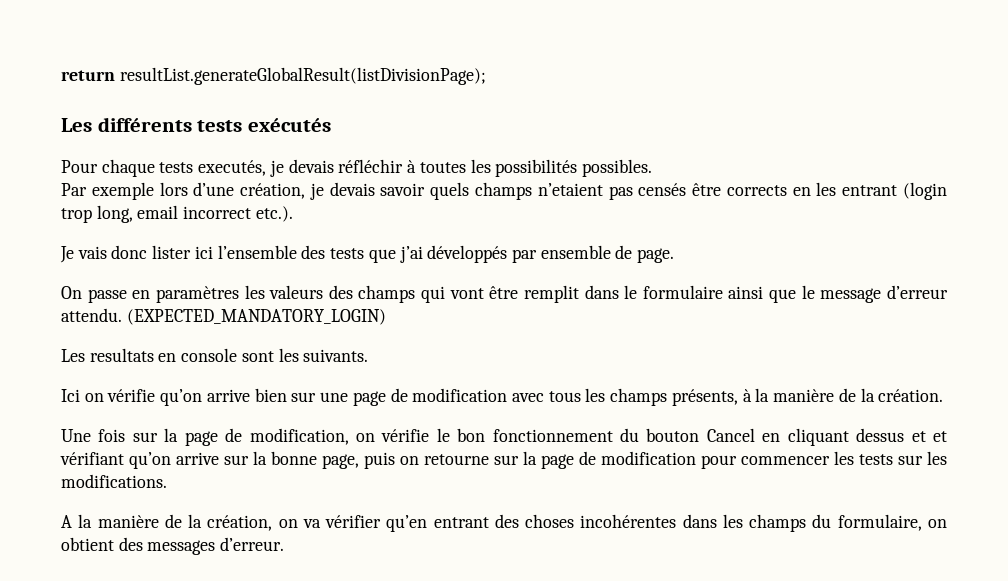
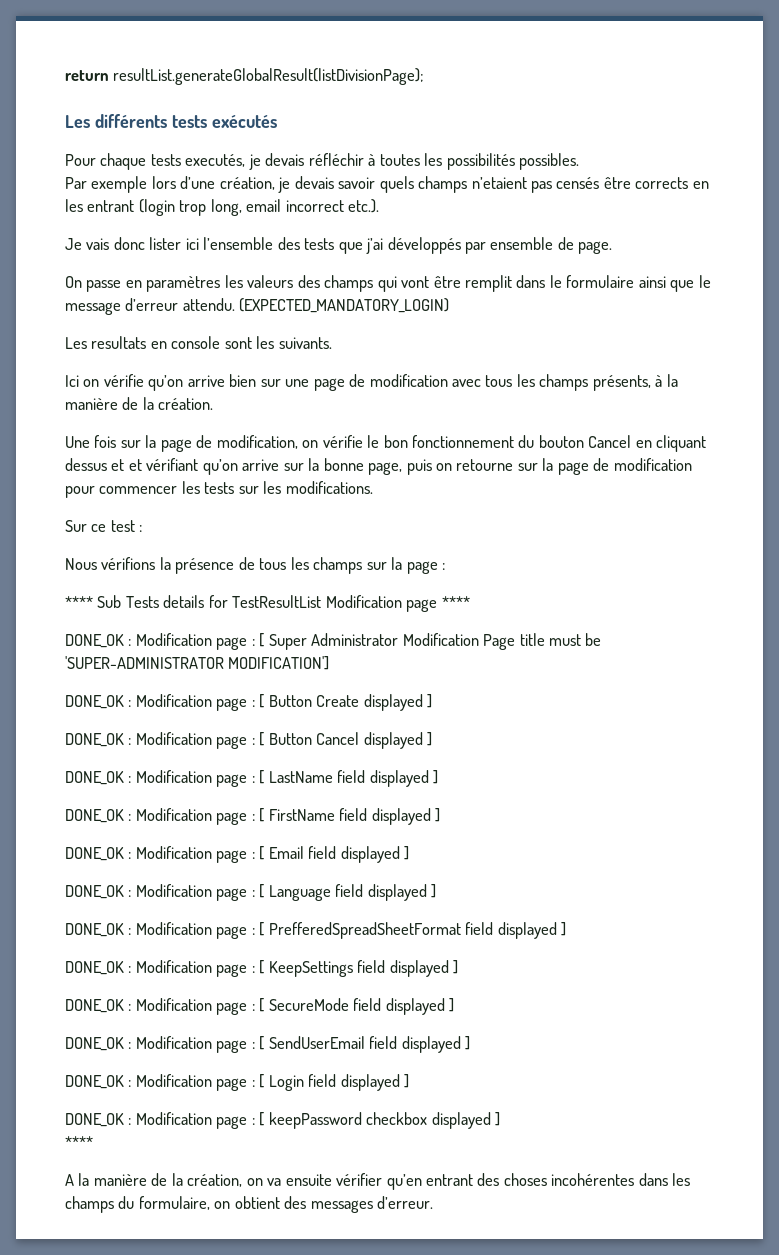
(167, 481) none -> [65,520,143,532] [65,557,446,574] [65,595,470,612] [65,633,602,650] [65,656,330,670] [65,694,433,711] [65,732,433,749] [65,770,439,787] [65,808,441,825] [65,846,410,863] [65,884,437,901] [65,922,567,939] [65,960,459,977] [65,998,455,1015] [65,1036,471,1053] [65,1074,410,1091] [65,1112,501,1129] [65,1136,93,1148] // Sur ce test : // Nous vérifions la présence de tous les champs sur la page : // **** Sub Tests details for TestResultList Modification page **** // DONE_OK : Modification page : [ Super Administrator Modification Page title must be 'SUPER-ADMINISTRATOR MODIFICATION'] // DONE_OK : Modification page : [ Button Create displayed ] // DONE_OK : Modification page : [ Button Cancel displayed ] // DONE_OK : Modification page : [ LastName field displayed ] // DONE_OK : Modification page : [ FirstName field displayed ] // DONE_OK : Modification page : [ Email field displayed ] // DONE_OK : Modification page : [ Language field displayed ] // DONE_OK : Modification page : [ PrefferedSpreadSheetFormat field displayed ] // DONE_OK : Modification page : [ KeepSettings field displayed ] // DONE_OK : Modification page : [ SecureMode field displayed ] // DONE_OK : Modification page : [ SendUserEmail field displayed ] // DONE_OK : Modification page : [ Login field displayed ] // DONE_OK : Modification page : [ keepPassword checkbox displayed ] // ****
(321, 523) none -> [285,1174,332,1186] ensuite

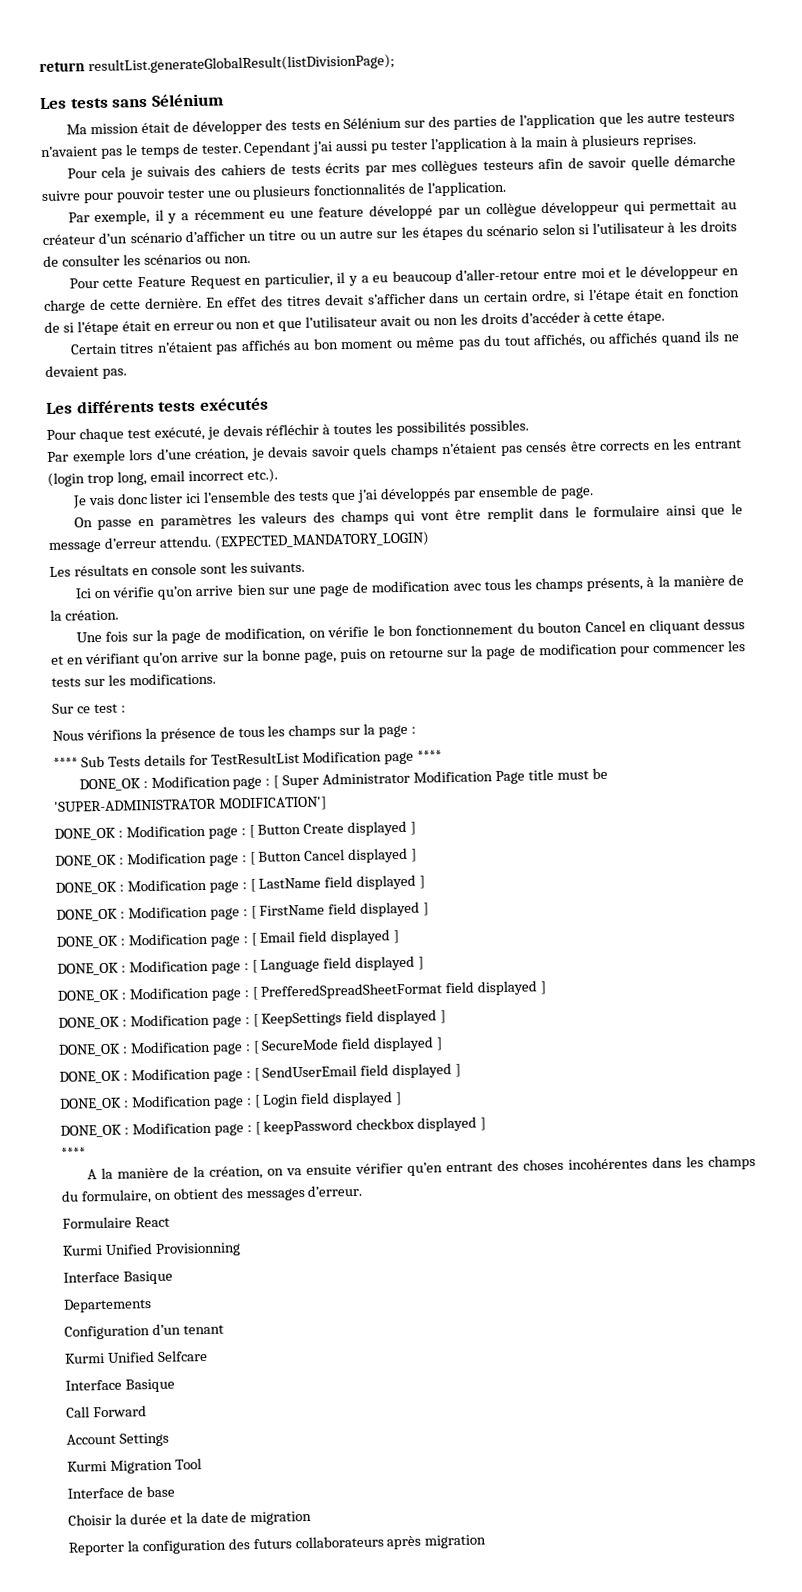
(425, 76) none -> [40,93,224,110] [65,112,735,136] [41,134,697,159] [66,154,737,181] [41,180,508,204] [67,199,738,225] [42,220,737,246] [43,253,251,268] [68,264,740,290] [44,287,741,315] [44,310,666,336] [69,330,740,355] [45,364,127,379] // Les tests sans Sélénium // Ma mission était de développer des tests en Sélénium sur des parties de l’application que les autre testeurs n’avaient pas le temps de tester. Cependant j’ai aussi pu tester l’application à la main à plusieurs reprises. // Pour cela je suivais des cahiers de tests écrits par mes collègues testeurs afin de savoir quelle démarche suivre pour pouvoir tester une ou plusieurs fonctionnalités de l’application. // Par exemple, il y a récemment eu une feature développé par un collègue développeur qui permettait au créateur d’un scénario d’afficher un titre ou un autre sur les étapes du scénario selon si l’utilisateur à les droits de consulter les scénarios ou non. // Pour cette Feature Request en particulier, il y a eu beaucoup d’aller-retour entre moi et le développeur en charge de cette dernière. En effet des titres devait s’afficher dans un certain ordre, si l’étape était en fonction de si l’étape était en erreur ou non et que l’utilisateur avait ou non les droits d’accéder à cette étape. // Certain titres n’étaient pas affichés au bon moment ou même pas du tout affichés, ou affichés quand ils ne devaient pas.
[150,154,246,167] tests executés, -> [126,426,205,441] test exécuté,
[471,177,527,189] n’etaient -> [442,443,498,455] n’étaient
[91,336,147,349] resultats -> [73,564,129,577] résultats
[128,459,142,471] et -> [67,657,85,665] en
(434, 1202) none -> [62,1216,170,1229] [62,1242,241,1257] [63,1270,173,1285] [63,1298,152,1313] [64,1323,224,1340] [65,1349,208,1364] [65,1378,175,1393] [66,1405,147,1418] [66,1432,169,1447] [67,1458,202,1474] [67,1485,175,1499] [68,1510,313,1526] [68,1534,487,1556] // Formulaire React // Kurmi Unified Provisionning // Interface Basique // Departements // Configuration d’un tenant // Kurmi Unified Selfcare // Interface Basique // Call Forward // Account Settings // Kurmi Migration Tool // Interface de base // Choisir la durée et la date de migration // Reporter la configuration des futurs collaborateurs après migration

